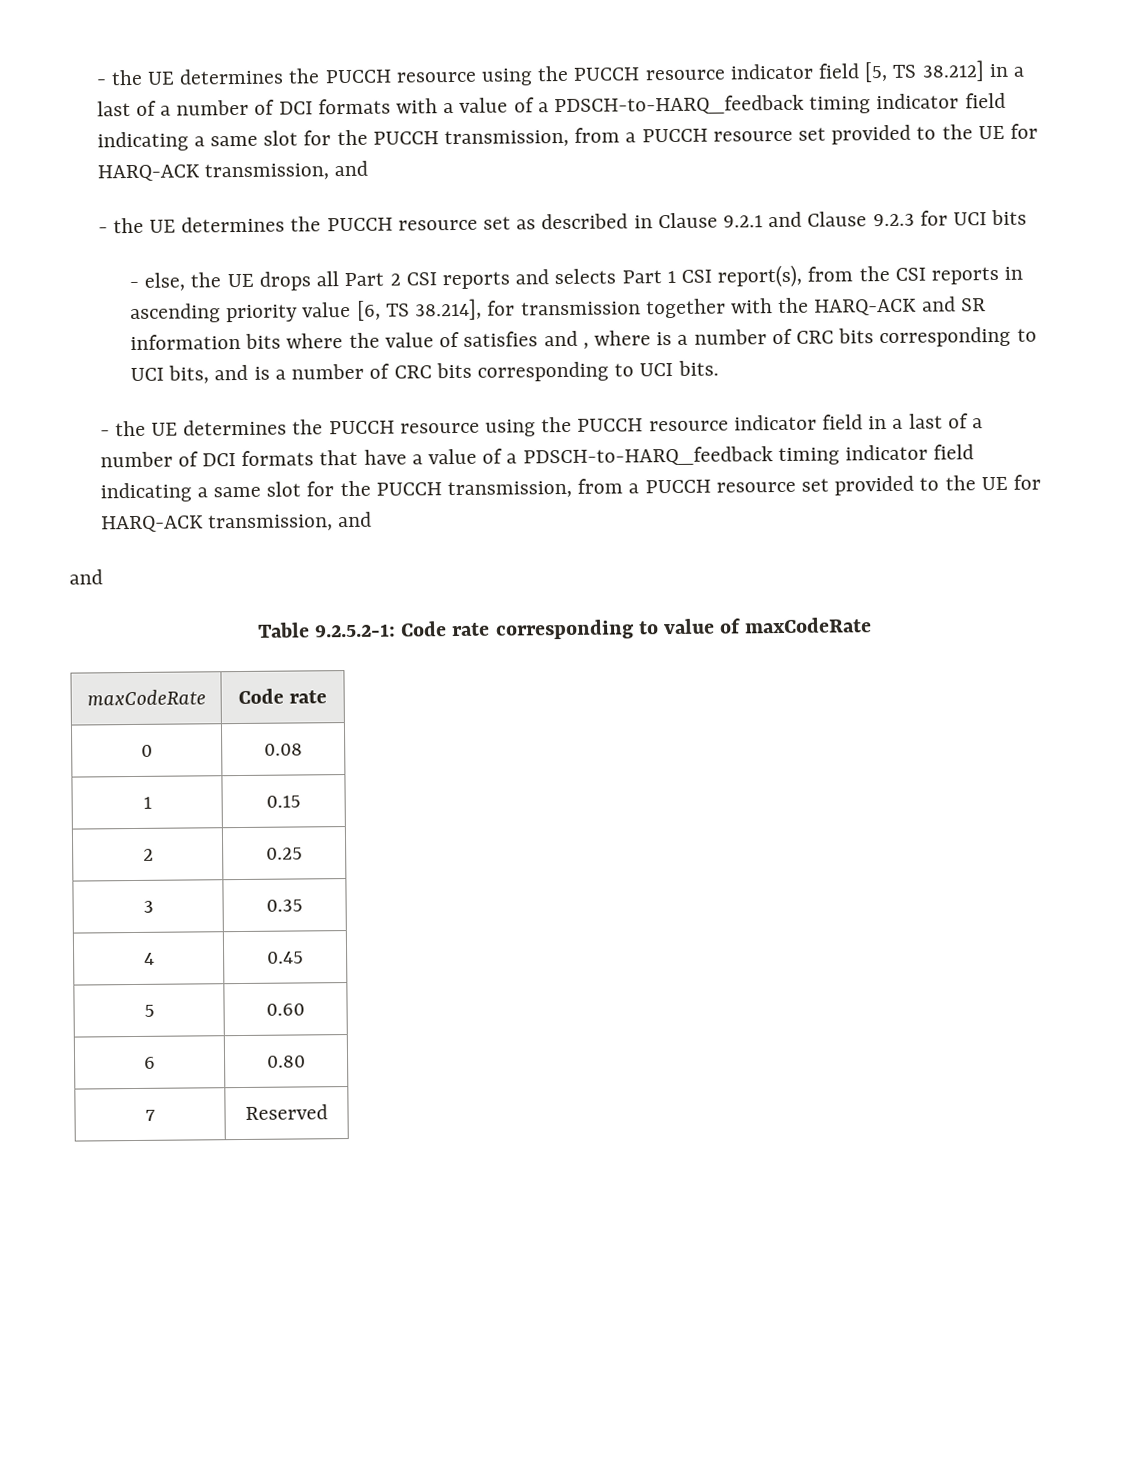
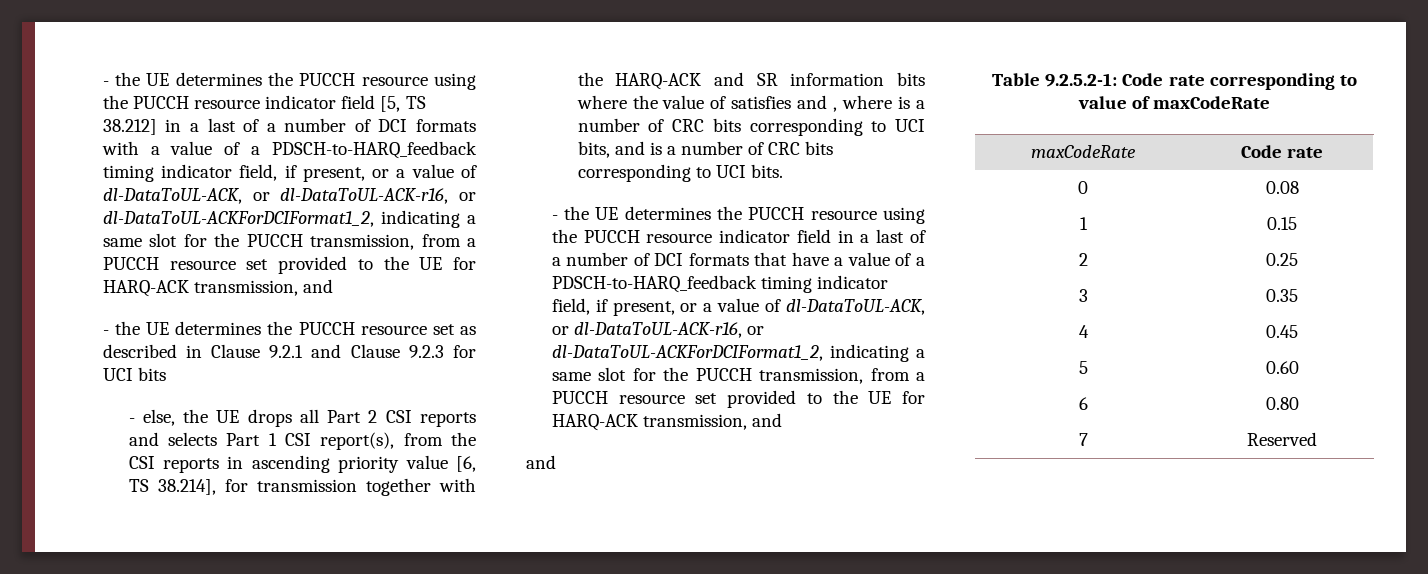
[964,92,1006,109] field -> [239,164,477,182] [102,188,476,204] [102,211,374,227] field, if present, or a value of dl-DataToUL-ACK, or dl-DataToUL-ACK-r16, or dl-DataToUL-ACKForDCIFormat1_2,
[933,444,975,460] field -> [551,298,925,316] [551,322,765,338] [551,345,823,361] field, if present, or a value of dl-DataToUL-ACK, or dl-DataToUL-ACK-r16, or dl-DataToUL-ACKForDCIFormat1_2,

